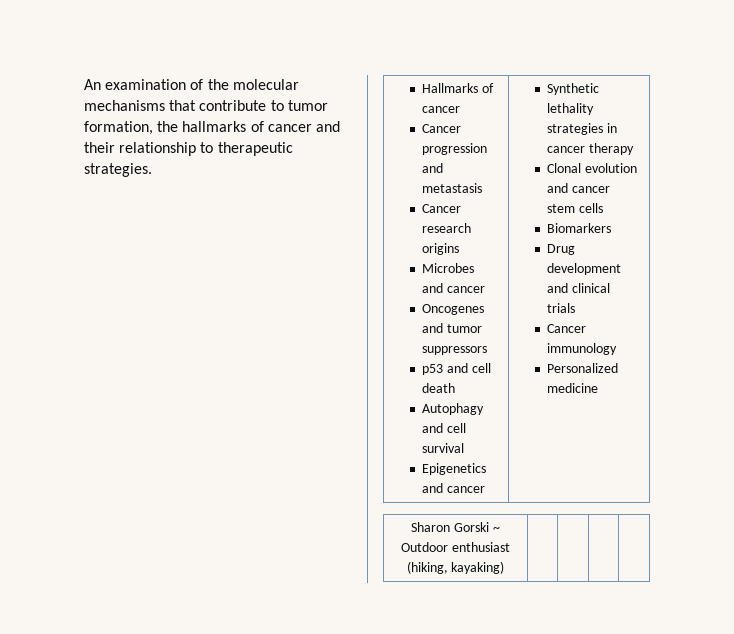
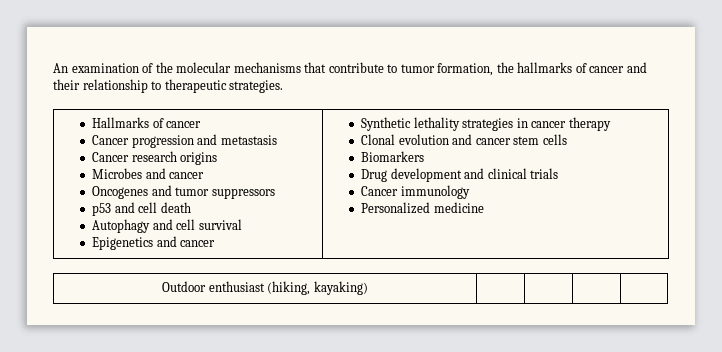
[411,522,500,532] Sharon Gorski ~ -> (484, 207) none

